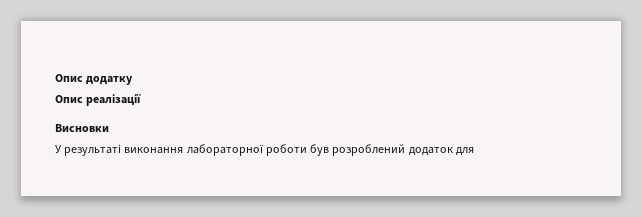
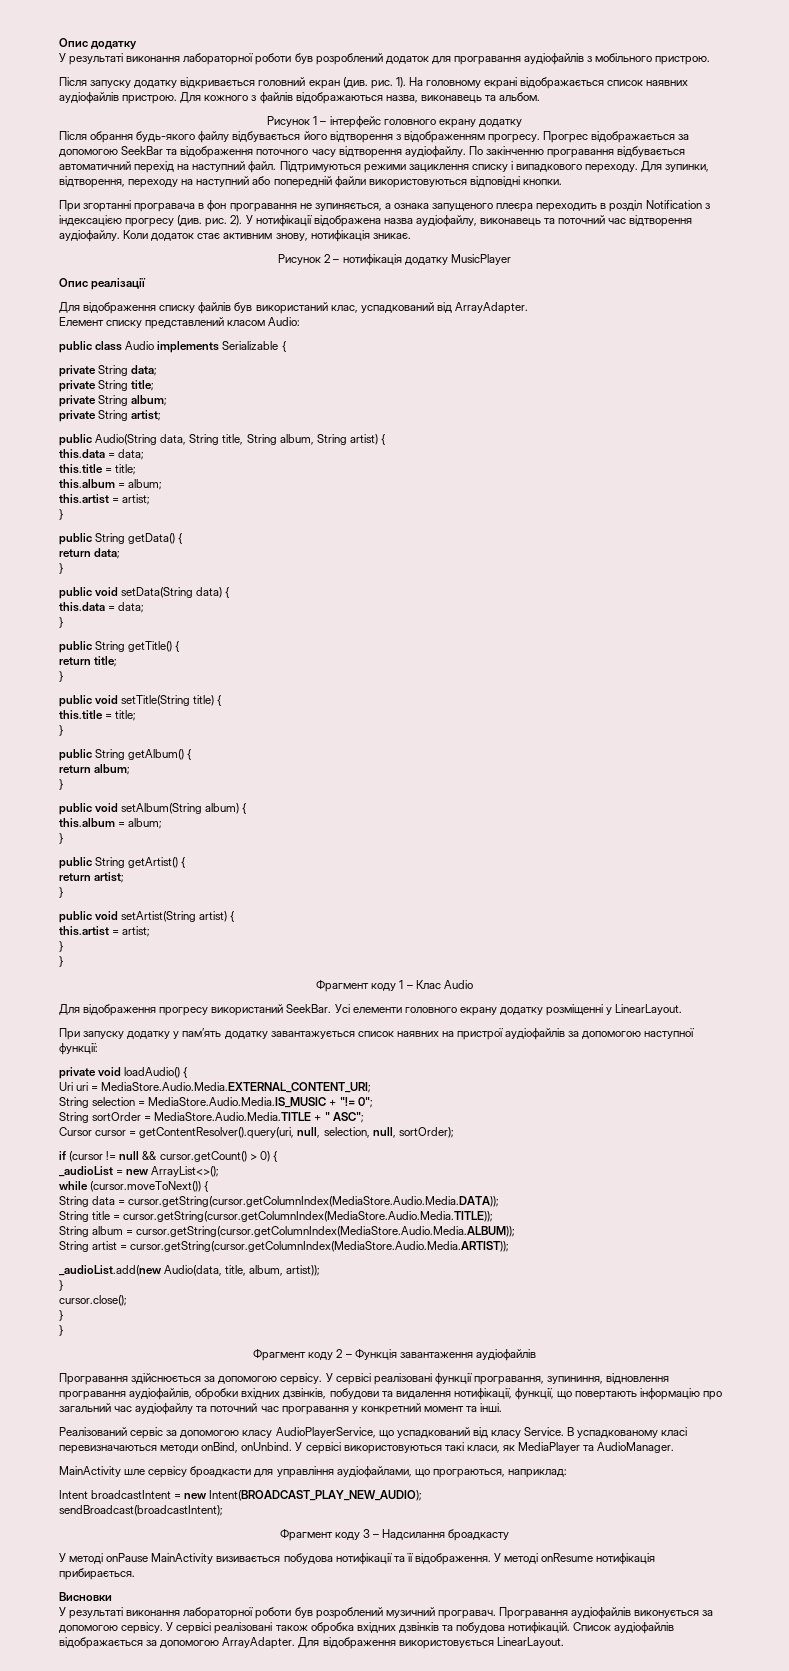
[55,94,142,106] Опис реалізації -> [59,53,711,65] [59,77,689,89] [59,92,541,104] [267,116,522,128] [59,131,690,143] [59,146,686,158] [59,161,710,173] [59,176,562,188] [59,200,710,212] [59,215,693,227] [59,230,411,242] [278,254,511,266] [59,278,147,290] [59,302,528,314] [59,317,301,329] [59,341,286,353] [59,365,158,377] [59,380,155,392] [59,395,168,407] [59,410,162,422] [59,434,385,446] [59,449,145,460] [59,464,137,475] [59,479,163,490] [59,494,151,505] [59,509,63,520] [59,533,183,545] [59,548,121,559] [59,563,63,574] [59,587,230,599] [59,602,145,613] [59,617,63,628] [59,641,180,653] [59,656,118,667] [59,671,63,682] [59,695,222,707] [59,710,137,721] [59,725,63,736] [59,749,192,761] [59,764,131,775] [59,779,63,790] [59,803,247,815] [59,818,163,829] [59,833,63,844] [59,857,186,869] [59,872,125,883] [59,887,63,898] [59,911,235,923] [59,926,151,937] [59,941,63,952] [59,956,63,967] [316,980,473,992] [59,1004,683,1016] [59,1028,695,1040] [59,1043,98,1055] [59,1067,188,1079] [59,1082,372,1093] [59,1097,373,1108] [59,1112,364,1123] [59,1127,454,1139] [59,1151,277,1162] [59,1166,220,1177] [59,1181,209,1192] [59,1196,500,1207] [59,1211,494,1222] [59,1226,516,1237] [59,1241,510,1252] [59,1265,321,1276] [59,1280,63,1291] [59,1295,127,1306] [59,1310,63,1321] [59,1325,63,1336] [253,1349,536,1361] [59,1373,670,1385] [59,1388,723,1400] [59,1403,503,1415] [59,1427,688,1439] [59,1442,675,1454] [59,1466,567,1478] [59,1490,423,1501] [59,1505,223,1516] [279,1529,510,1541] [59,1553,656,1565] [59,1568,135,1580] У результаті виконання лабораторної роботи був розроблений додаток для програвання аудіофайлів з мобільного пристрою. // Після запуску додатку відкривається головний екран (див. рис. 1). На головному екрані відображається список наявних аудіофайлів пристрою. Для кожного з файлів відображаються назва, виконавець та альбом. // Рисунок 1 – інтерфейс головного екрану додатку // Після обрання будь-якого файлу відбувається його відтворення з відображенням прогресу. Прогрес відображається за допомогою SeekBar та відображення поточного часу відтворення аудіофайлу. По закінченню програвання відбувається автоматичний перехід на наступний файл. Підтримуються режими зациклення списку і випадкового переходу. Для зупинки, відтворення, переходу на наступний або попередній файли використовуються відповідні кнопки. // При згортанні програвача в фон програвання не зупиняється, а ознака запущеного плеєра переходить в розділ Notification з індексацією прогресу (див. рис. 2). У нотифікації відображена назва аудіофайлу, виконавець та поточний час відтворення аудіофайлу. Коли додаток стає активним знову, нотифікація зникає. // Рисунок 2 – нотифікація додатку MusicPlayer // Опис реалізації // Для відображення списку файлів був використаний клас, успадкований від ArrayAdapter. // Елемент списку представлений класом Audio: // public class Audio implements Serializable { // private String data; // private String title; // private String album; // private String artist; // public Audio(String data, String title, String album, String artist) { // this.data = data; // this.title = title; // this.album = album; // this.artist = artist; // } // public String getData() { // return data; // } // public void setData(String data) { // this.data = data; // } // public String getTitle() { // return title; // } // public void setTitle(String title) { // this.title = title; // } // public String getAlbum() { // return album; // } // public void setAlbum(String album) { // this.album = album; // } // public String getArtist() { // return artist; // } // public void setArtist(String artist) { // this.artist = artist; // } // } // Фрагмент коду 1 – Клас Audio // Для відображення прогресу використаний SeekBar. Усі елементи головного екрану додатку розміщенні у LinearLayout. // При запуску додатку у пам’ять додатку завантажується список наявних на пристрої аудіофайлів за допомогою наступної функції: // private void loadAudio() { // Uri uri = MediaStore.Audio.Media.EXTERNAL_CONTENT_URI; // String selection = MediaStore.Audio.Media.IS_MUSIC + "!= 0"; // String sortOrder = MediaStore.Audio.Media.TITLE + " ASC"; // Cursor cursor = getContentResolver().query(uri, null, selection, null, sortOrder); // if (cursor != null && cursor.getCount() > 0) { // _audioList = new ArrayList<>(); // while (cursor.moveToNext()) { // String data = cursor.getString(cursor.getColumnIndex(MediaStore.Audio.Media.DATA)); // String title = cursor.getString(cursor.getColumnIndex(MediaStore.Audio.Media.TITLE)); // String album = cursor.getString(cursor.getColumnIndex(MediaStore.Audio.Media.ALBUM)); // String artist = cursor.getString(cursor.getColumnIndex(MediaStore.Audio.Media.ARTIST)); // _audioList.add(new Audio(data, title, album, artist)); // } // cursor.close(); // } // } // Фрагмент коду 2 – Функція завантаження аудіофайлів // Програвання здійснюється за допомогою сервісу. У сервісі реалізовані функції програвання, зупининня, відновлення програвання аудіофайлів, обробки вхідних дзвінків, побудови та видалення нотифікації, функції, що повертають інформацію про загальний час аудіофайлу та поточний час програвання у конкретний момент та інші. // Реалізований сервіс за допомогою класу AudioPlayerService, що успадкований від класу Service. В успадкованому класі перевизначаються методи onBind, onUnbind. У сервісі використовуються такі класи, як MediaPlayer та AudioManager. // MainActivity шле сервісу броадкасти для управління аудіофайлами, що програються, наприклад: // Intent broadcastIntent = new Intent(BROADCAST_PLAY_NEW_AUDIO); // sendBroadcast(broadcastIntent); // Фрагмент коду 3 – Надсилання броадкасту // У методі onPause MainActivity визивається побудова нотифікації та її відображення. У методі onResume нотифікація прибирається.
[408,147,474,156] додаток для -> [385,1607,714,1619] [59,1622,675,1634] [59,1637,564,1649] музичний програвач. Програвання аудіофайлів виконується за допомогою сервісу. У сервісі реалізовані також обробка вхідних дзвінків та побудова нотифікацій. Список аудіофайлів відображається за допомогою ArrayAdapter. Для відображення використовується LinearLayout.

